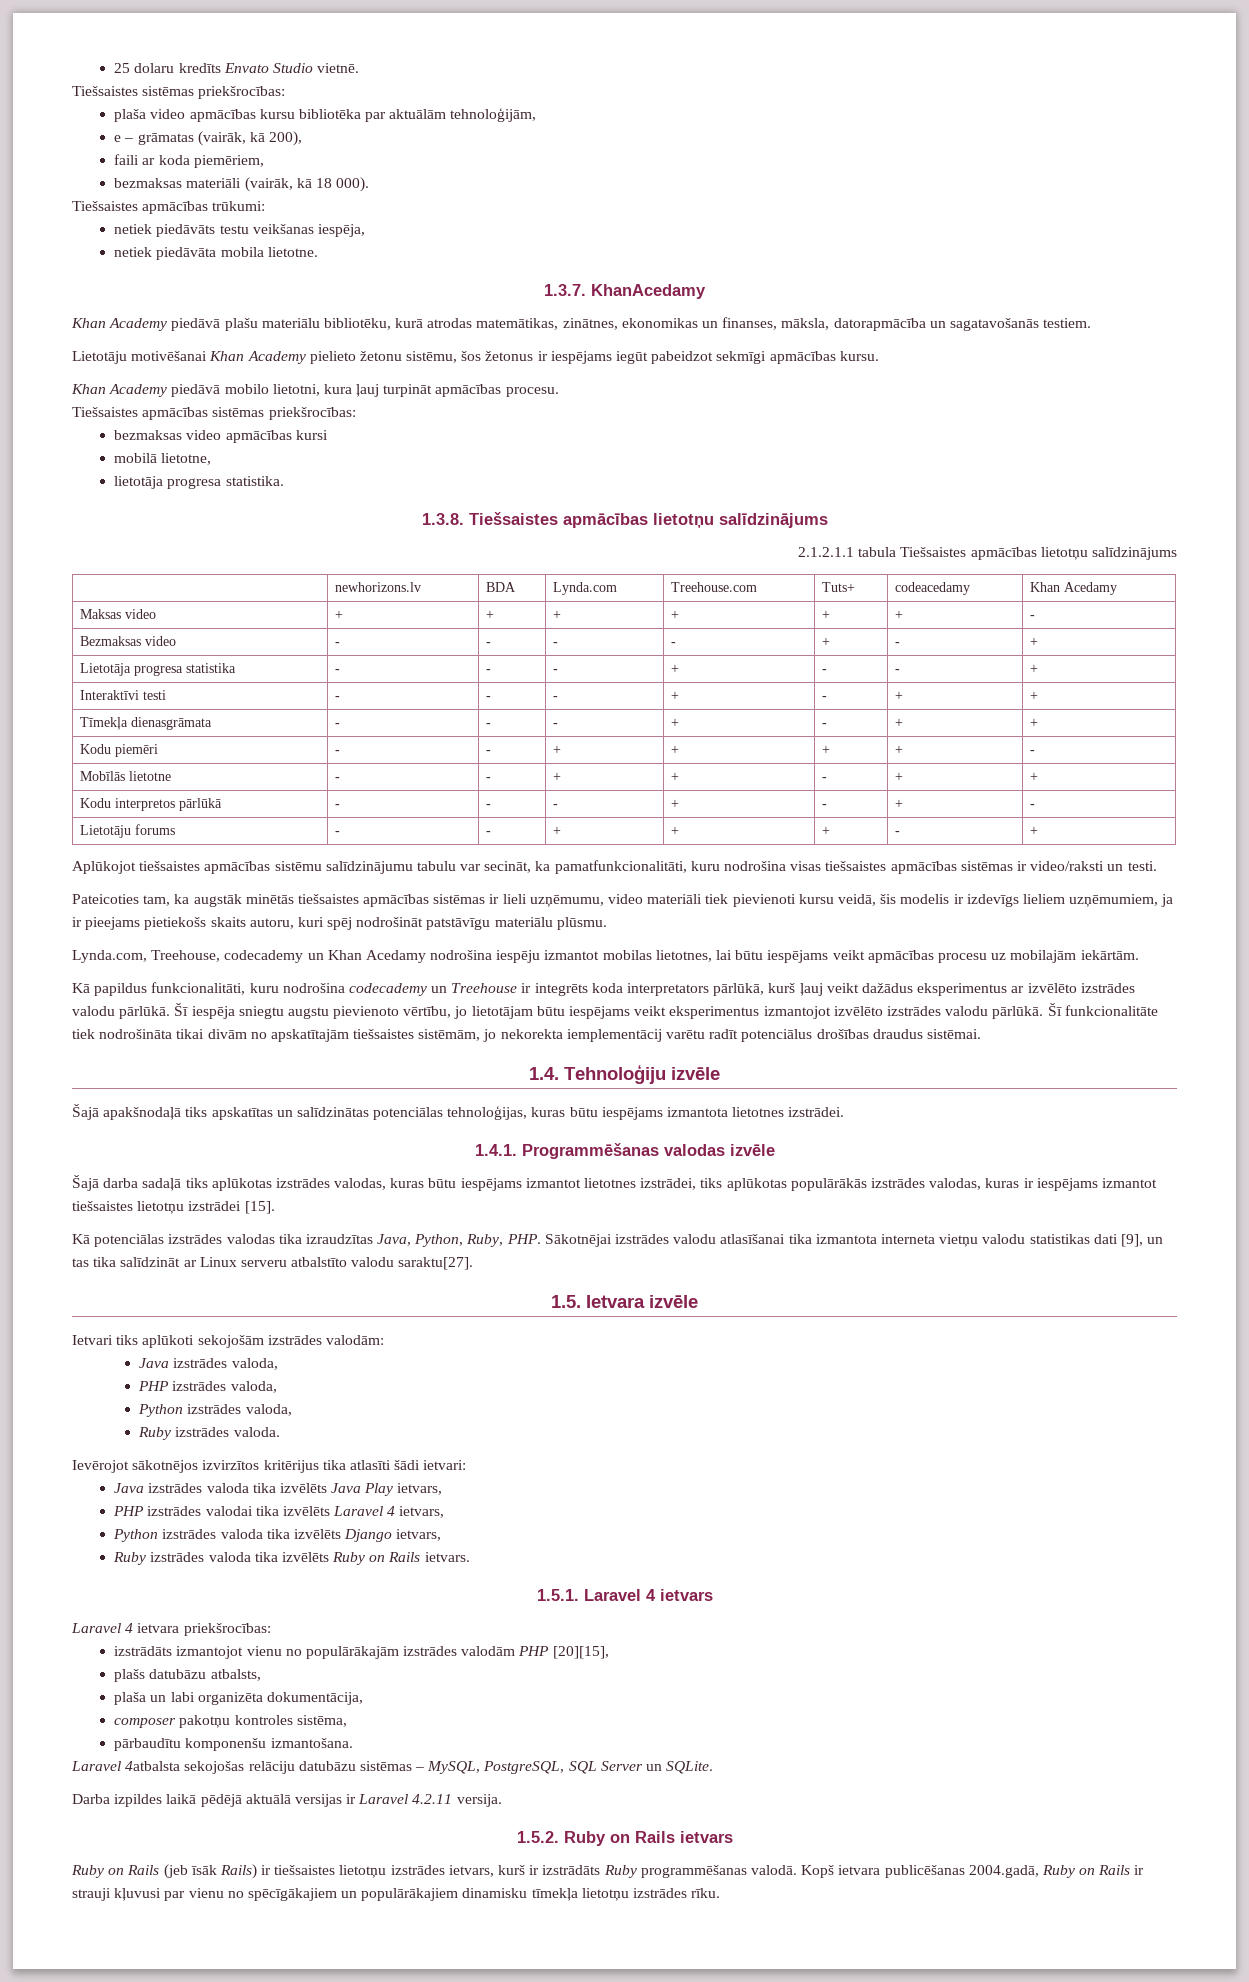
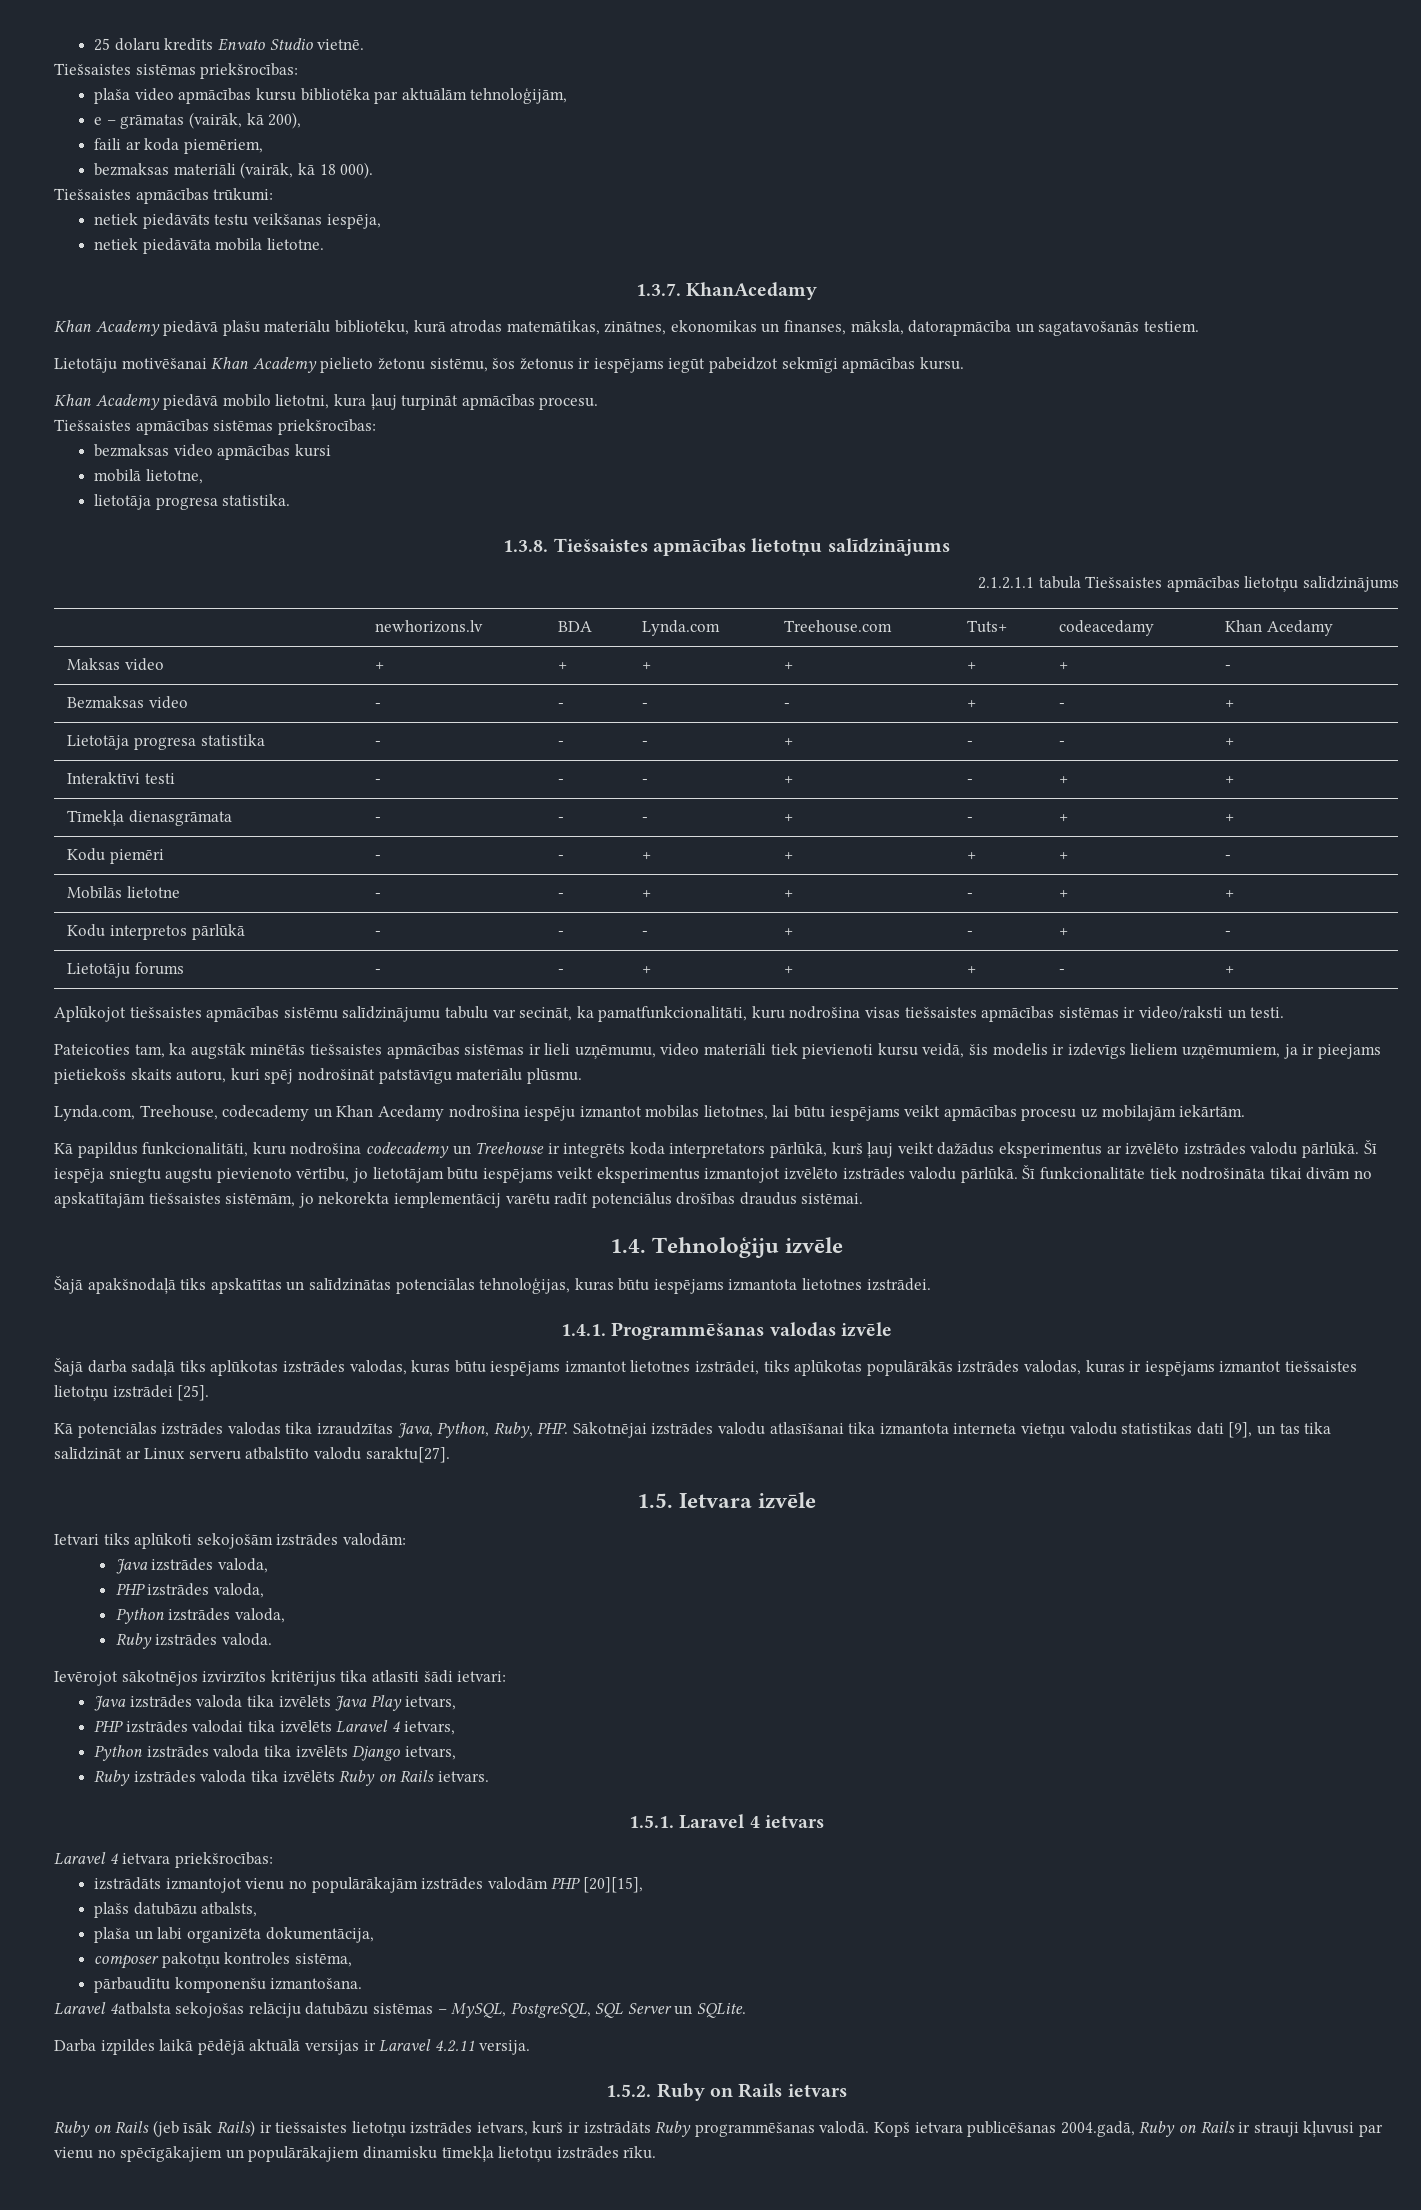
[244,1201,275,1214] [15]. -> [177,1385,210,1401] [25].

